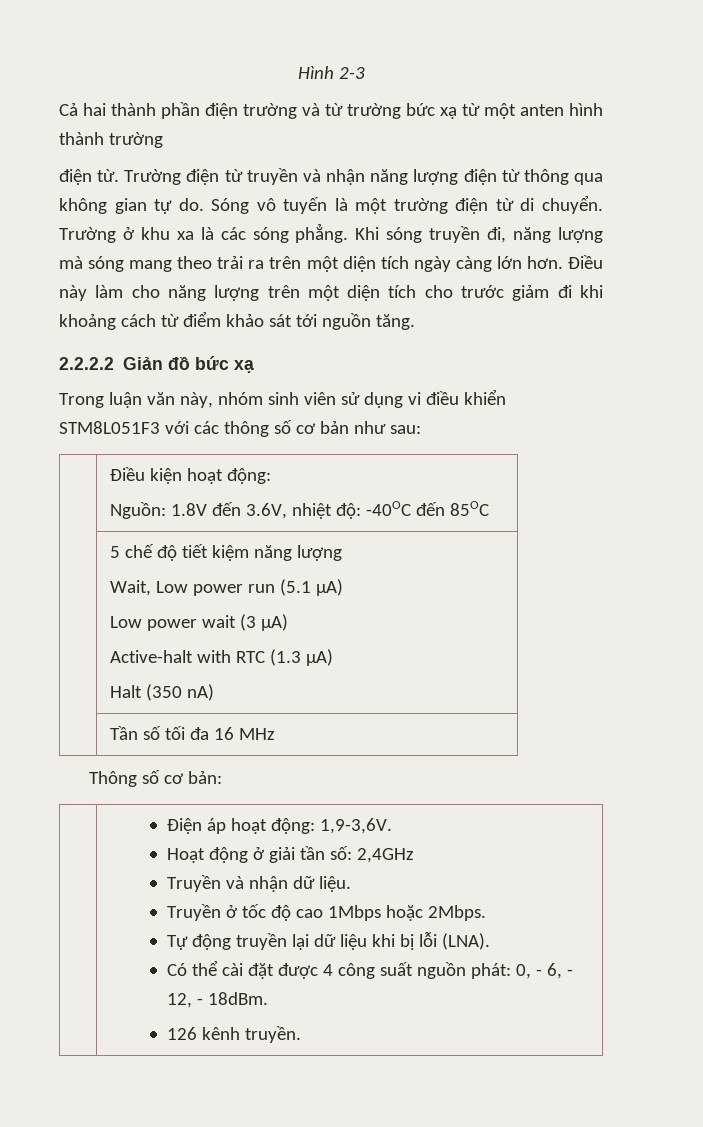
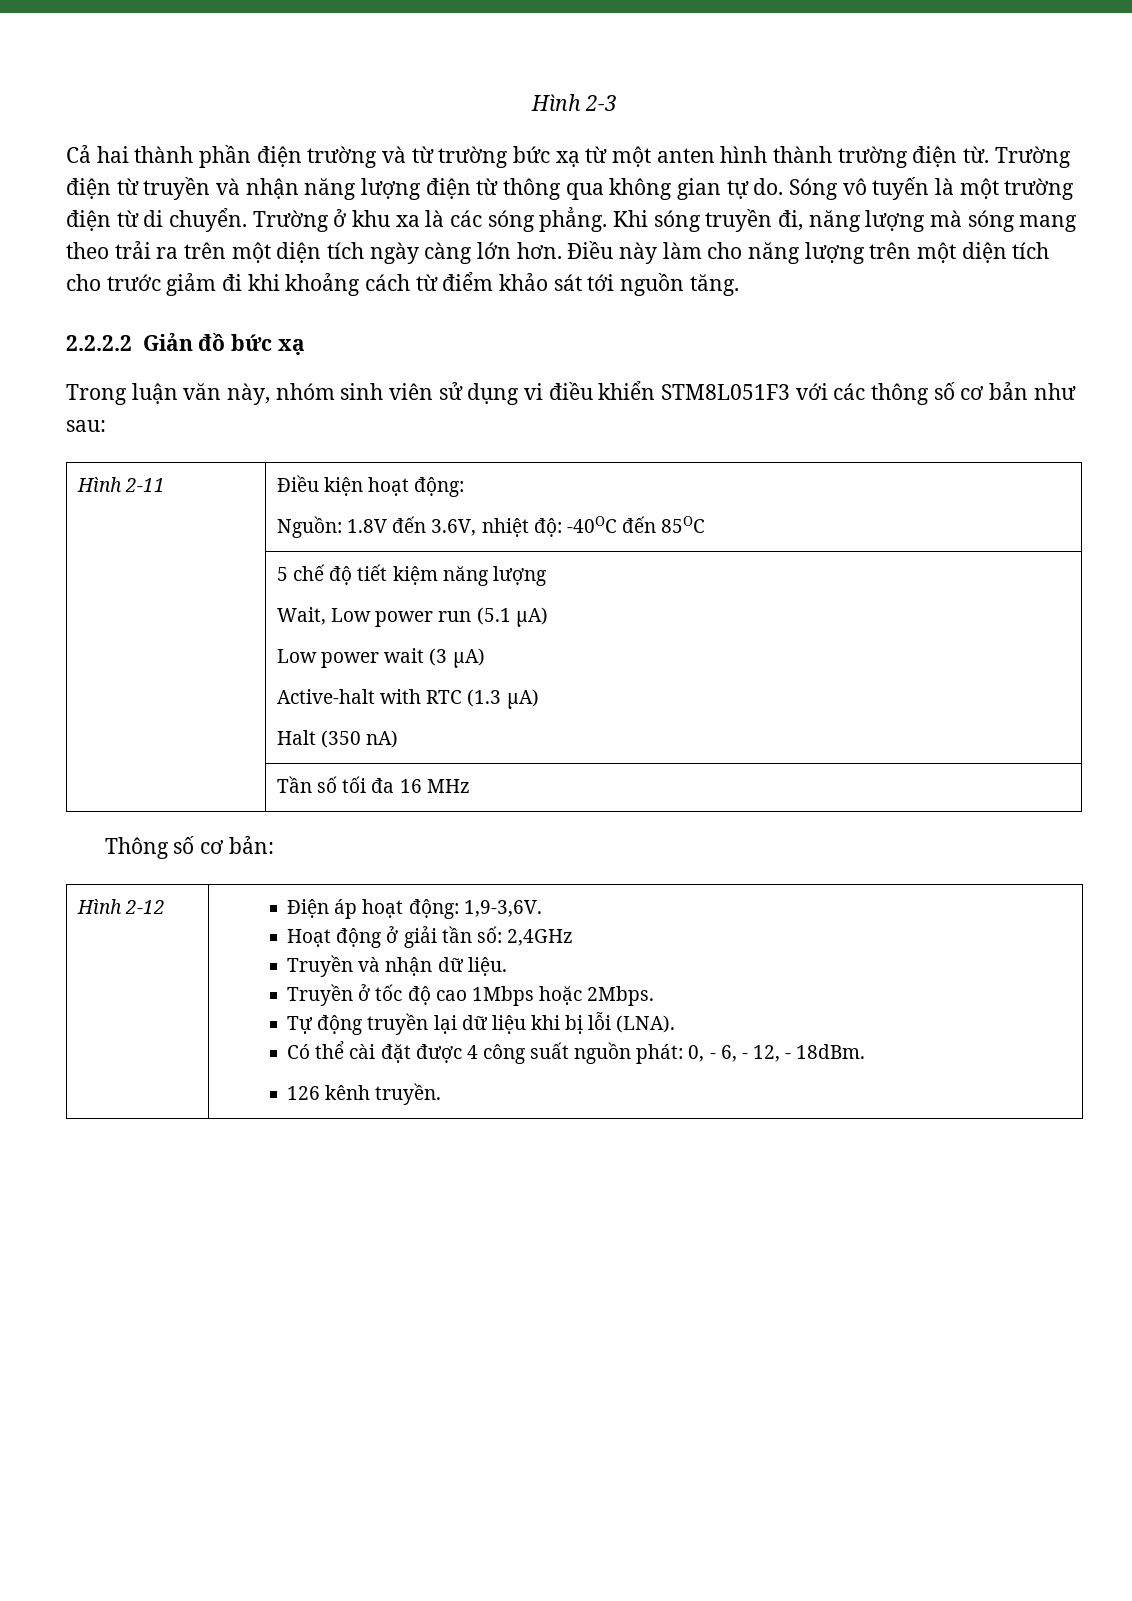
(163, 140) // -> (908, 157) none
(421, 429) none -> [76,477,166,492] Hình 2-11
(223, 777) none -> [76,899,166,914] Hình 2-12

